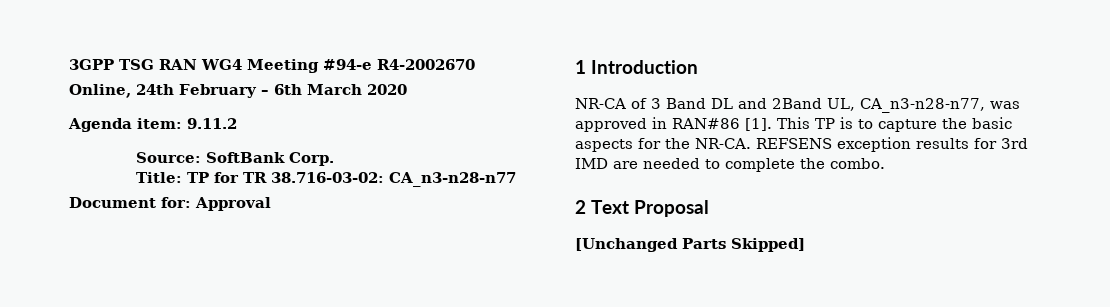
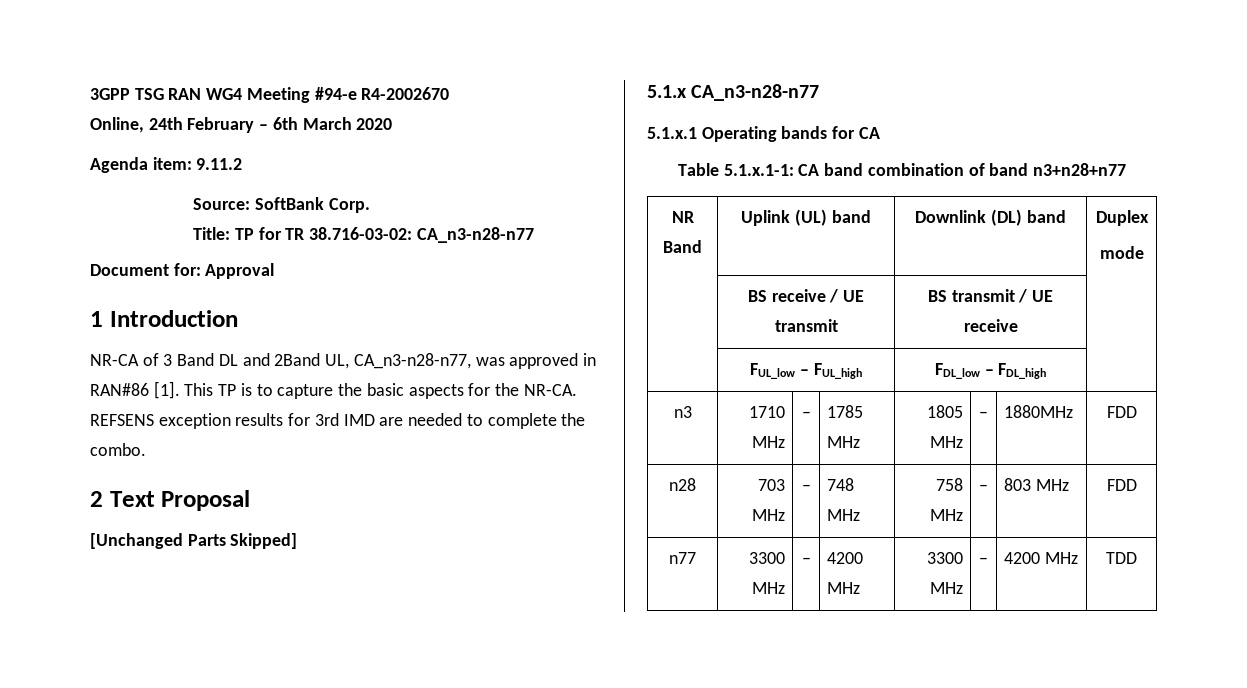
(805, 245) none -> [647,84,820,101] [647,126,880,142] [677,163,1127,176] [671,211,694,223] [663,240,702,253] [741,209,871,226] [915,209,1066,226] [1095,210,1149,226] [1099,246,1144,259] [747,289,865,303] [774,319,838,332] [927,289,1054,303] [963,319,1018,332] [750,363,862,379] [934,363,1047,379] [673,406,692,418] [748,406,785,418] [751,436,785,448] [801,411,811,418] [827,405,864,418] [827,436,861,448] [926,405,963,418] [929,436,963,448] [979,411,988,418] [1004,405,1074,418] [1106,406,1137,418] [669,478,696,491] [757,479,785,491] [751,509,785,521] [801,484,811,491] [827,478,855,491] [827,509,861,521] [935,478,963,491] [929,509,963,521] [979,484,988,491] [1004,478,1070,491] [1106,479,1137,491] [669,552,696,564] [748,552,785,564] [751,582,785,594] [801,557,811,564] [827,552,864,564] [827,582,861,594] [926,552,963,564] [929,582,963,594] [979,557,988,564] [1004,552,1079,564] [1106,552,1137,564] // 5.1.x CA_n3-n28-n77 // 5.1.x.1 Operating bands for CA // Table 5.1.x.1-1: CA band combination of band n3+n28+n77 // NR Band | Uplink (UL) band | Downlink (DL) band | Duplex // mode // | BS receive / UE transmit | BS transmit / UE receive | // | FUL_low – FUL_high | FDL_low – FDL_high | // n3 | 1710 MHz | – | 1785 MHz | 1805 MHz | – | 1880MHz | FDD // n28 | 703 MHz | – | 748 MHz | 758 MHz | – | 803 MHz | FDD // n77 | 3300 MHz | – | 4200 MHz | 3300 MHz | – | 4200 MHz | TDD

